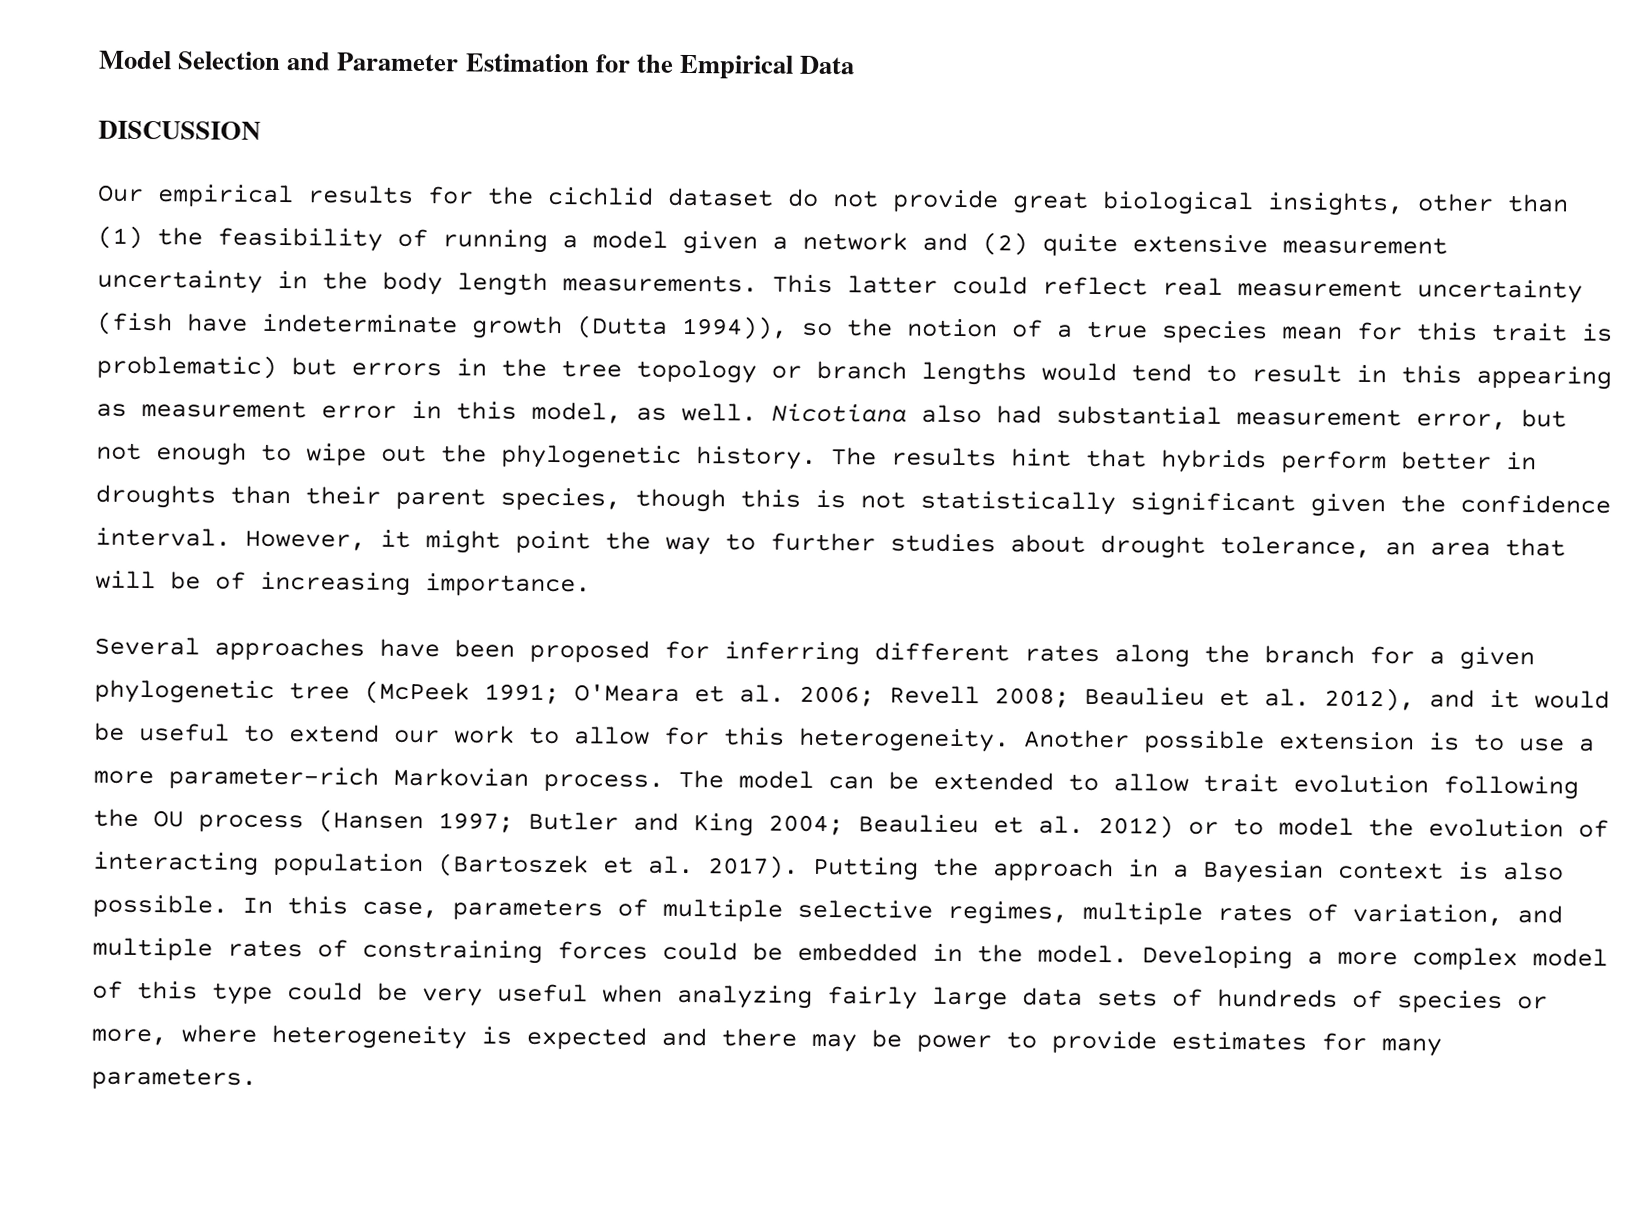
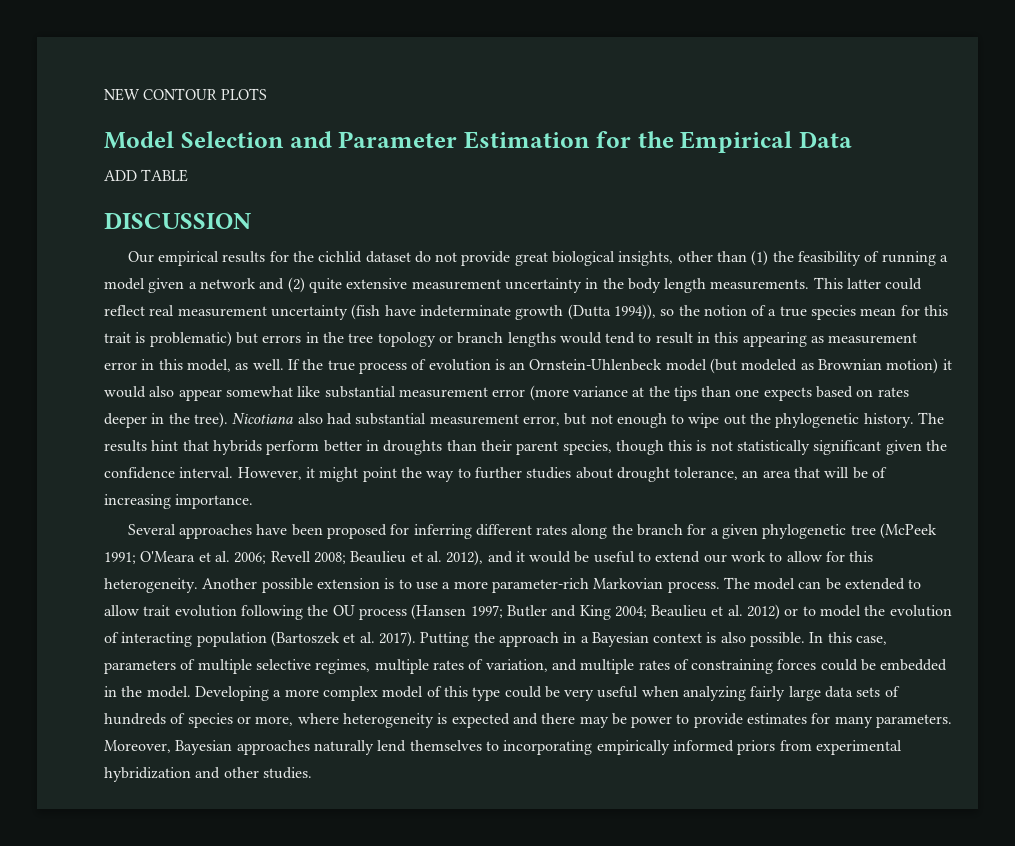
(98, 60) none -> [104,88,267,101] NEW CONTOUR PLOTS //
(856, 65) none -> [104,169,189,182] // ADD TABLE
(757, 412) none -> [287,358,952,374] [104,385,909,401] [104,412,228,428] If the true process of evolution is an Ornstein-Uhlenbeck model (but modeled as Brownian motion) it would also appear somewhat like substantial measurement error (more variance at the tips than one expects based on rates deeper in the tree).
(257, 1078) none -> [104,740,902,755] [104,767,312,782] Moreover, Bayesian approaches naturally lend themselves to incorporating empirically informed priors from experimental hybridization and other studies.

